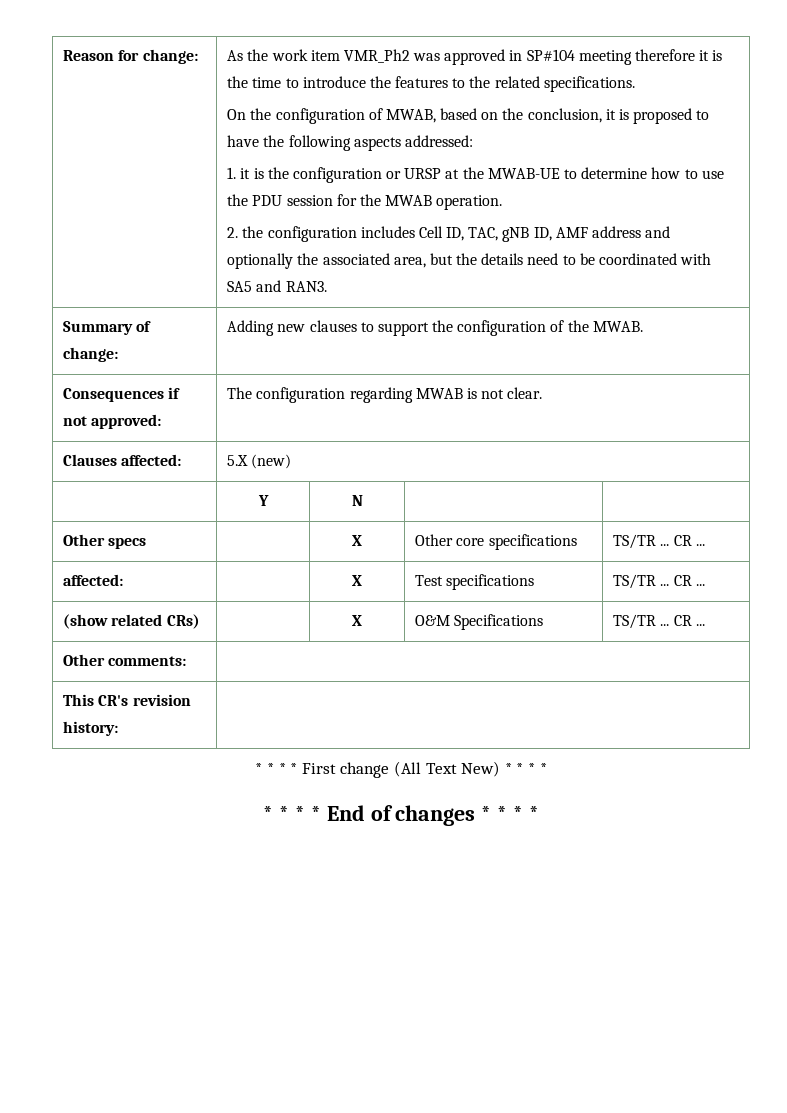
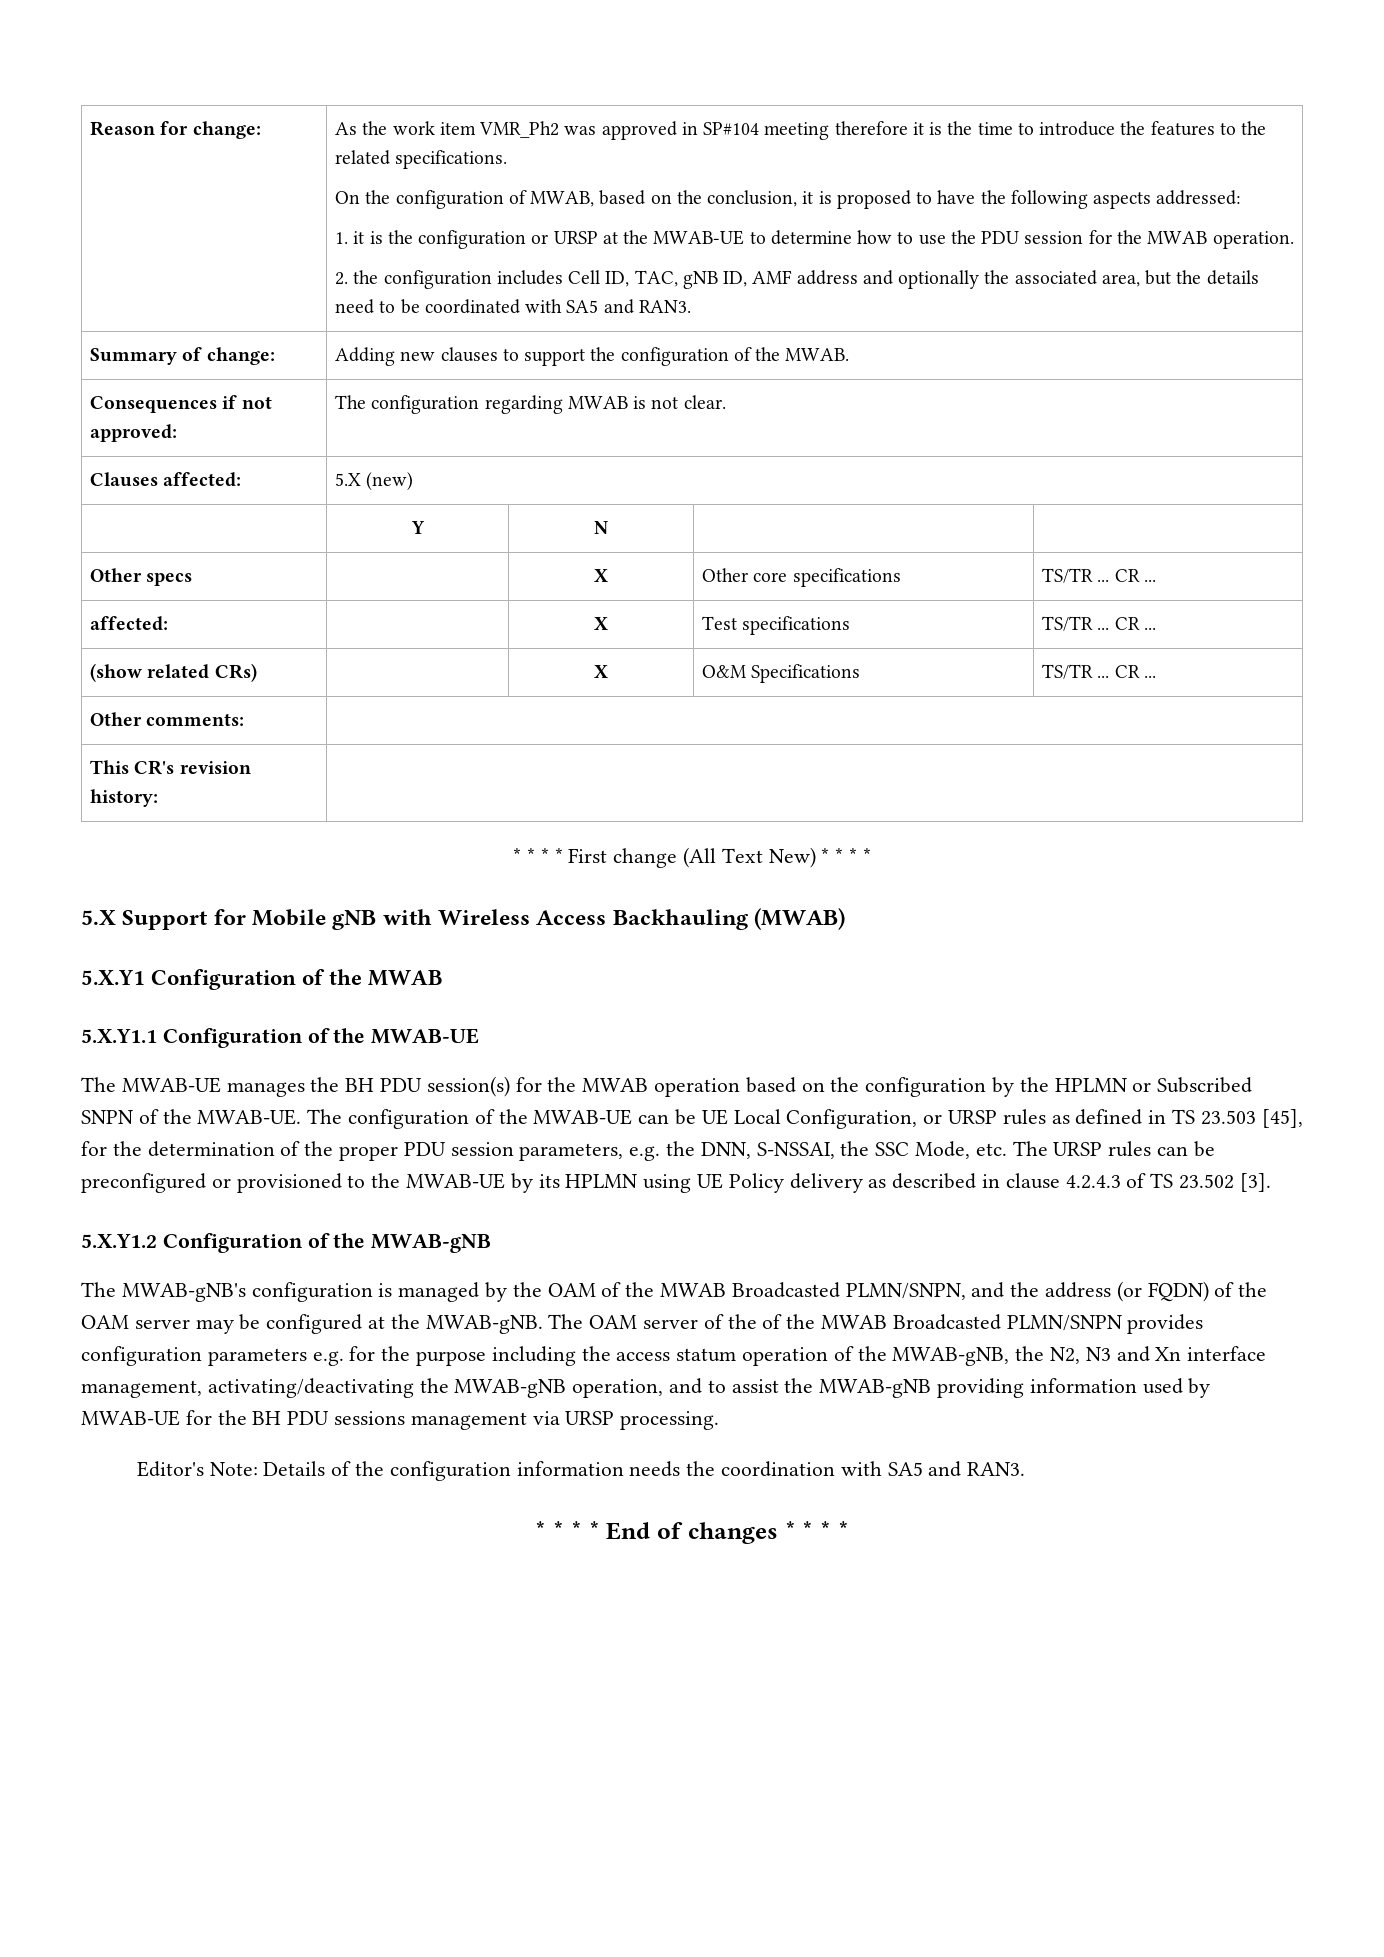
(547, 768) none -> [81,908,846,930] [81,969,444,990] [81,1028,480,1048] [81,1076,1253,1097] [81,1109,1303,1129] [81,1141,1215,1161] [81,1173,1271,1193] [81,1233,492,1253] [81,1281,1268,1302] [81,1314,1204,1334] [81,1346,1267,1366] [81,1378,1211,1398] [81,1410,720,1430] [136,1461,1026,1481] // 5.X Support for Mobile gNB with Wireless Access Backhauling (MWAB) // 5.X.Y1 Configuration of the MWAB // 5.X.Y1.1 Configuration of the MWAB-UE // The MWAB-UE manages the BH PDU session(s) for the MWAB operation based on the configuration by the HPLMN or Subscribed SNPN of the MWAB-UE. The configuration of the MWAB-UE can be UE Local Configuration, or URSP rules as defined in TS 23.503 [45], for the determination of the proper PDU session parameters, e.g. the DNN, S-NSSAI, the SSC Mode, etc. The URSP rules can be preconfigured or provisioned to the MWAB-UE by its HPLMN using UE Policy delivery as described in clause 4.2.4.3 of TS 23.502 [3]. // 5.X.Y1.2 Configuration of the MWAB-gNB // The MWAB-gNB's configuration is managed by the OAM of the MWAB Broadcasted PLMN/SNPN, and the address (or FQDN) of the OAM server may be configured at the MWAB-gNB. The OAM server of the of the MWAB Broadcasted PLMN/SNPN provides configuration parameters e.g. for the purpose including the access statum operation of the MWAB-gNB, the N2, N3 and Xn interface management, activating/deactivating the MWAB-gNB operation, and to assist the MWAB-gNB providing information used by MWAB-UE for the BH PDU sessions management via URSP processing. // Editor's Note: Details of the configuration information needs the coordination with SA5 and RAN3.

